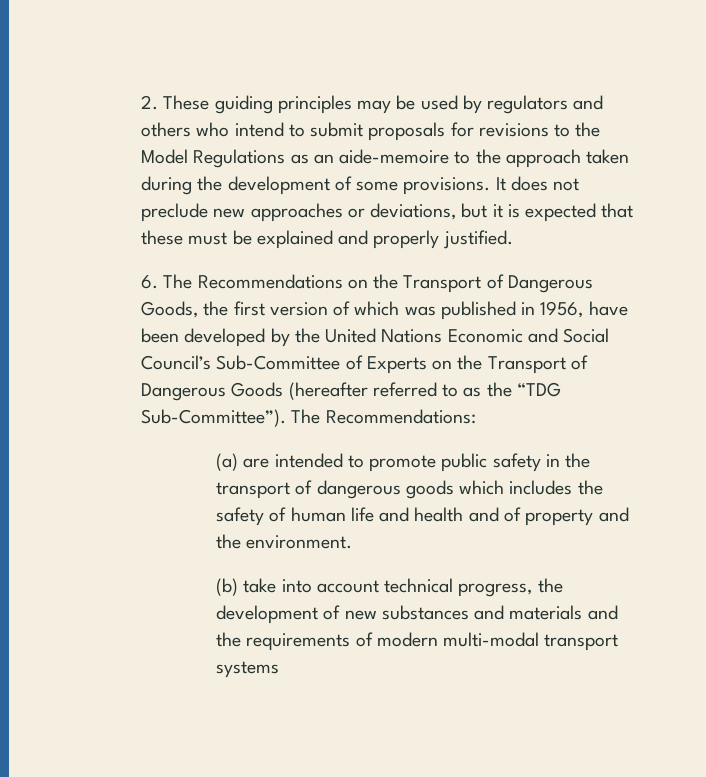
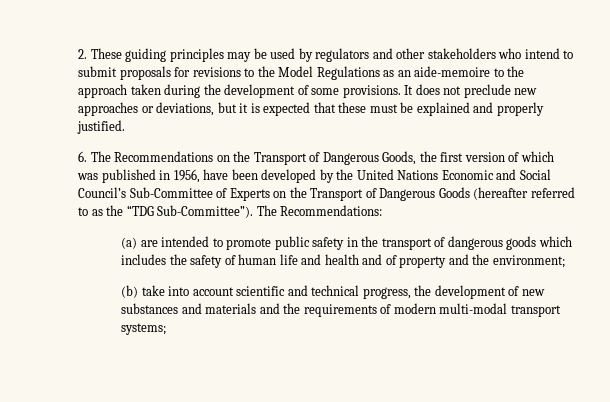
[141,122,192,137] others -> [396,48,496,59] other stakeholders
[246,535,353,549] environment. -> [492,255,565,268] environment;
(379, 586) none -> [236,285,308,296] scientific and
[216,661,280,678] systems -> [121,323,167,335] systems;

